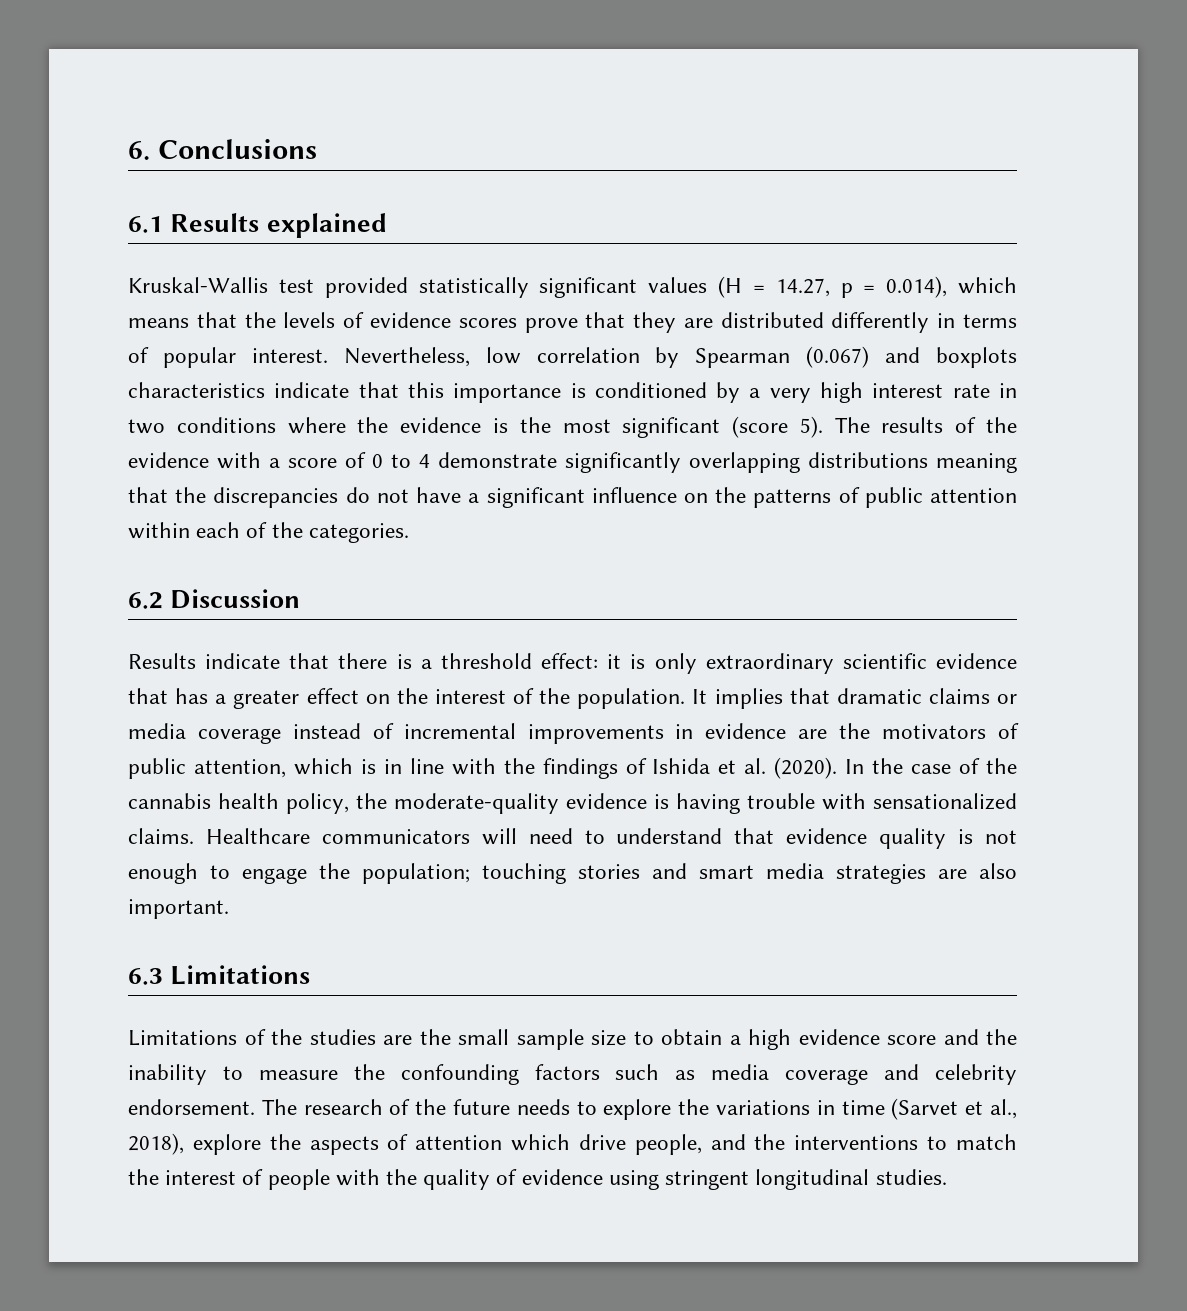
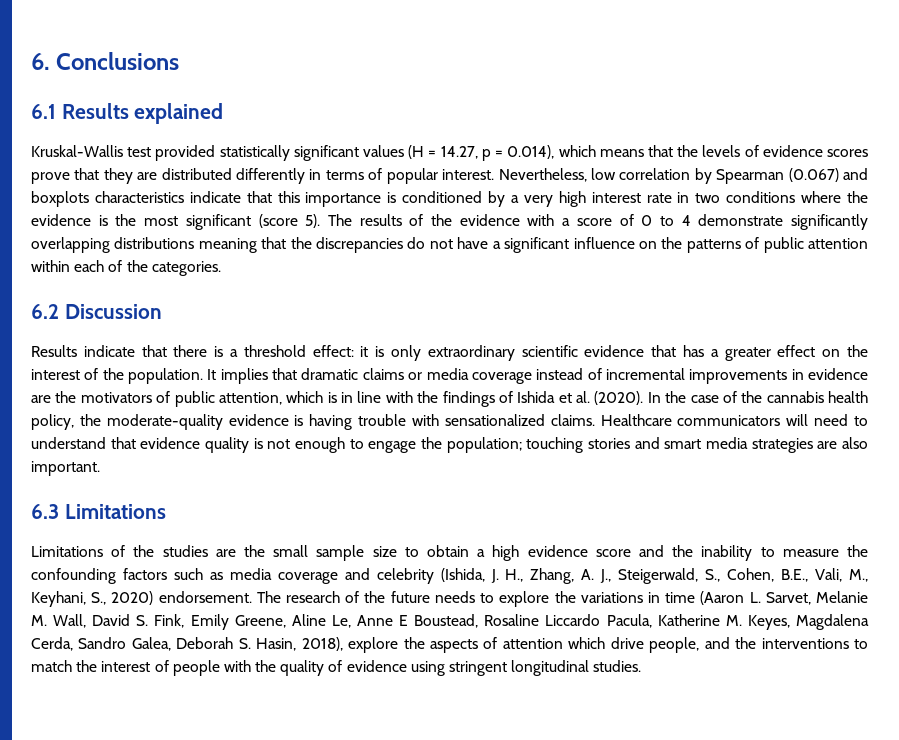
(1017, 1074) none -> [440,568,868,584] [31,591,154,607] (Ishida, J. H., Zhang, A. J., Steigerwald, S., Cohen, B.E., Vali, M., Keyhani, S., 2020)
[891,1098,1017,1120] (Sarvet et al., -> [700,591,869,605] [31,614,869,630] [31,637,297,651] (Aaron L. Sarvet, Melanie M. Wall, David S. Fink, Emily Greene, Aline Le, Anne E Boustead, Rosaline Liccardo Pacula, Katherine M. Keyes, Magdalena Cerda, Sandro Galea, Deborah S. Hasin,

